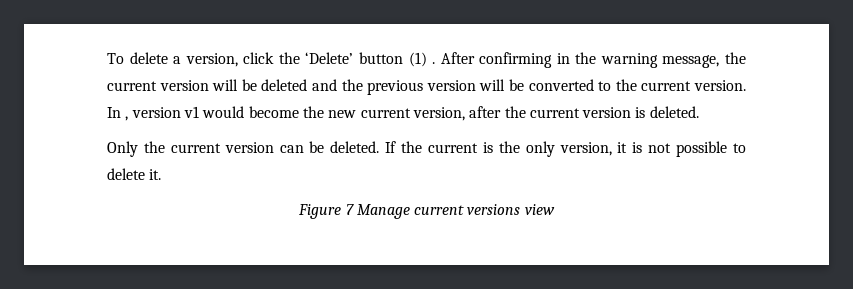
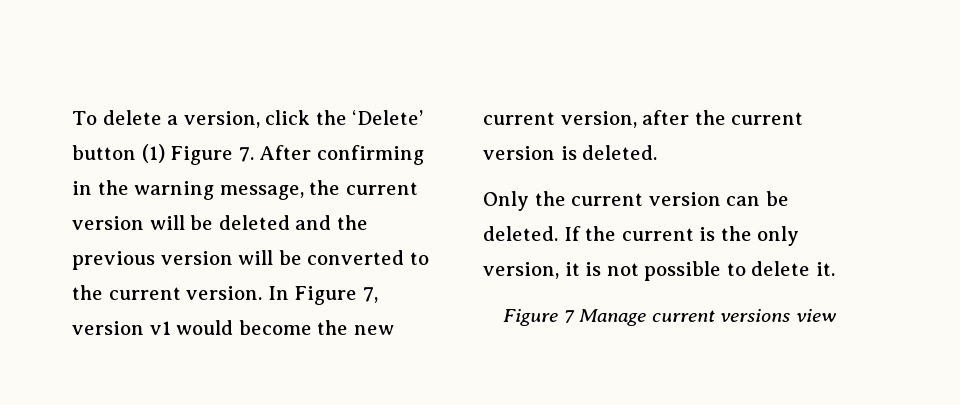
[432,62,436,64] . -> [170,146,254,165] Figure 7.
[125,116,129,121] , -> [294,286,378,305] Figure 7,

